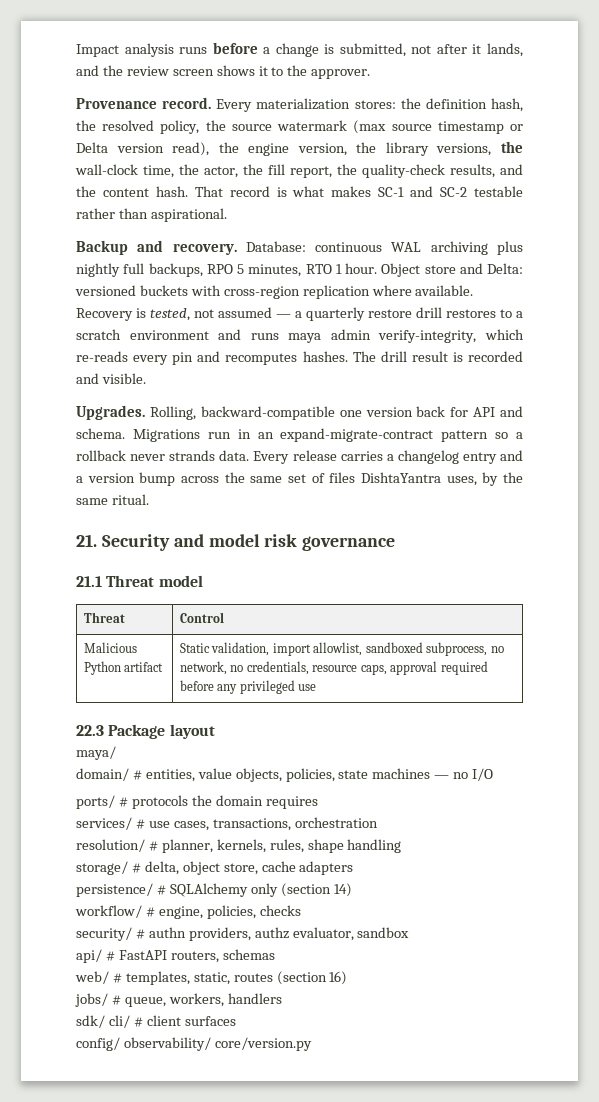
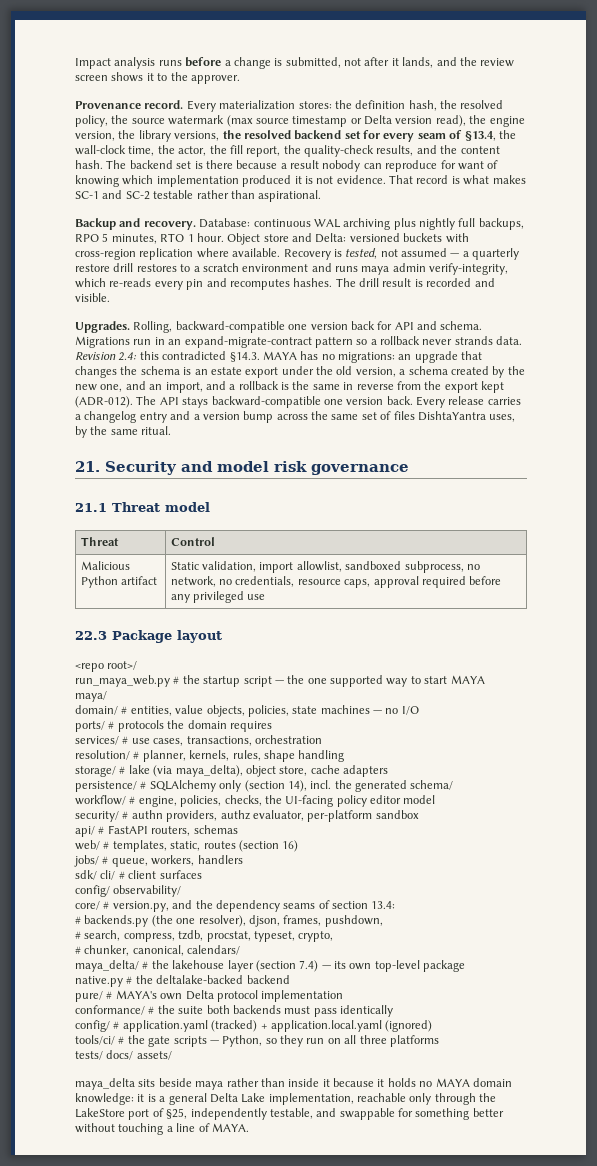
(523, 147) none -> [243,130,516,142] resolved backend set for every seam of §13.4, the
(188, 191) none -> [106,160,499,172] [75,175,386,187] The backend set is there because a result nobody can reproduce for want of knowing which implementation produced it is not evidence.
(250, 455) none -> [75,351,483,363] [75,366,525,378] [75,381,504,393] [75,396,413,408] Revision 2.4: this contradicted §14.3. MAYA has no migrations: an upgrade that changes the schema is an estate export under the old version, a schema created by the new one, and an import, and a rollback is the same in reverse from the export kept (ADR-012). The API stays backward-compatible one version back.
(215, 731) none -> [75,661,138,672] [75,675,485,687] // <repo root>/ // run_maya_web.py # the startup script — the one supported way to start MAYA
[144,861,179,875] delta, -> [128,765,243,777] lake (via maya_delta),
[333,883,352,897] 14) -> [287,780,454,792] 14), incl. the generated schema/
[259,905,301,916] checks -> [224,795,436,807] checks, the UI-facing policy editor model
(354, 934) none -> [307,810,373,822] per-platform
[214,1037,312,1051] core/version.py -> [75,900,396,912] [75,915,383,927] [75,930,334,942] [75,945,241,956] [75,960,466,972] [75,975,290,987] [75,990,344,1002] [75,1005,393,1017] [75,1020,433,1032] [75,1035,439,1047] [75,1050,172,1060] [75,1078,512,1090] [75,1093,497,1105] [75,1108,504,1120] [75,1123,249,1135] // core/ # version.py, and the dependency seams of section 13.4: // # backends.py (the one resolver), djson, frames, pushdown, // # search, compress, tzdb, procstat, typeset, crypto, // # chunker, canonical, calendars/ // maya_delta/ # the lakehouse layer (section 7.4) — its own top-level package // native.py # the deltalake-backed backend // pure/ # MAYA's own Delta protocol implementation // conformance/ # the suite both backends must pass identically // config/ # application.yaml (tracked) + application.local.yaml (ignored) // tools/ci/ # the gate scripts — Python, so they run on all three platforms // tests/ docs/ assets/ // maya_delta sits beside maya rather than inside it because it holds no MAYA domain knowledge: it is a general Delta Lake implementation, reachable only through the LakeStore port of §25, independently testable, and swappable for something better without touching a line of MAYA.

